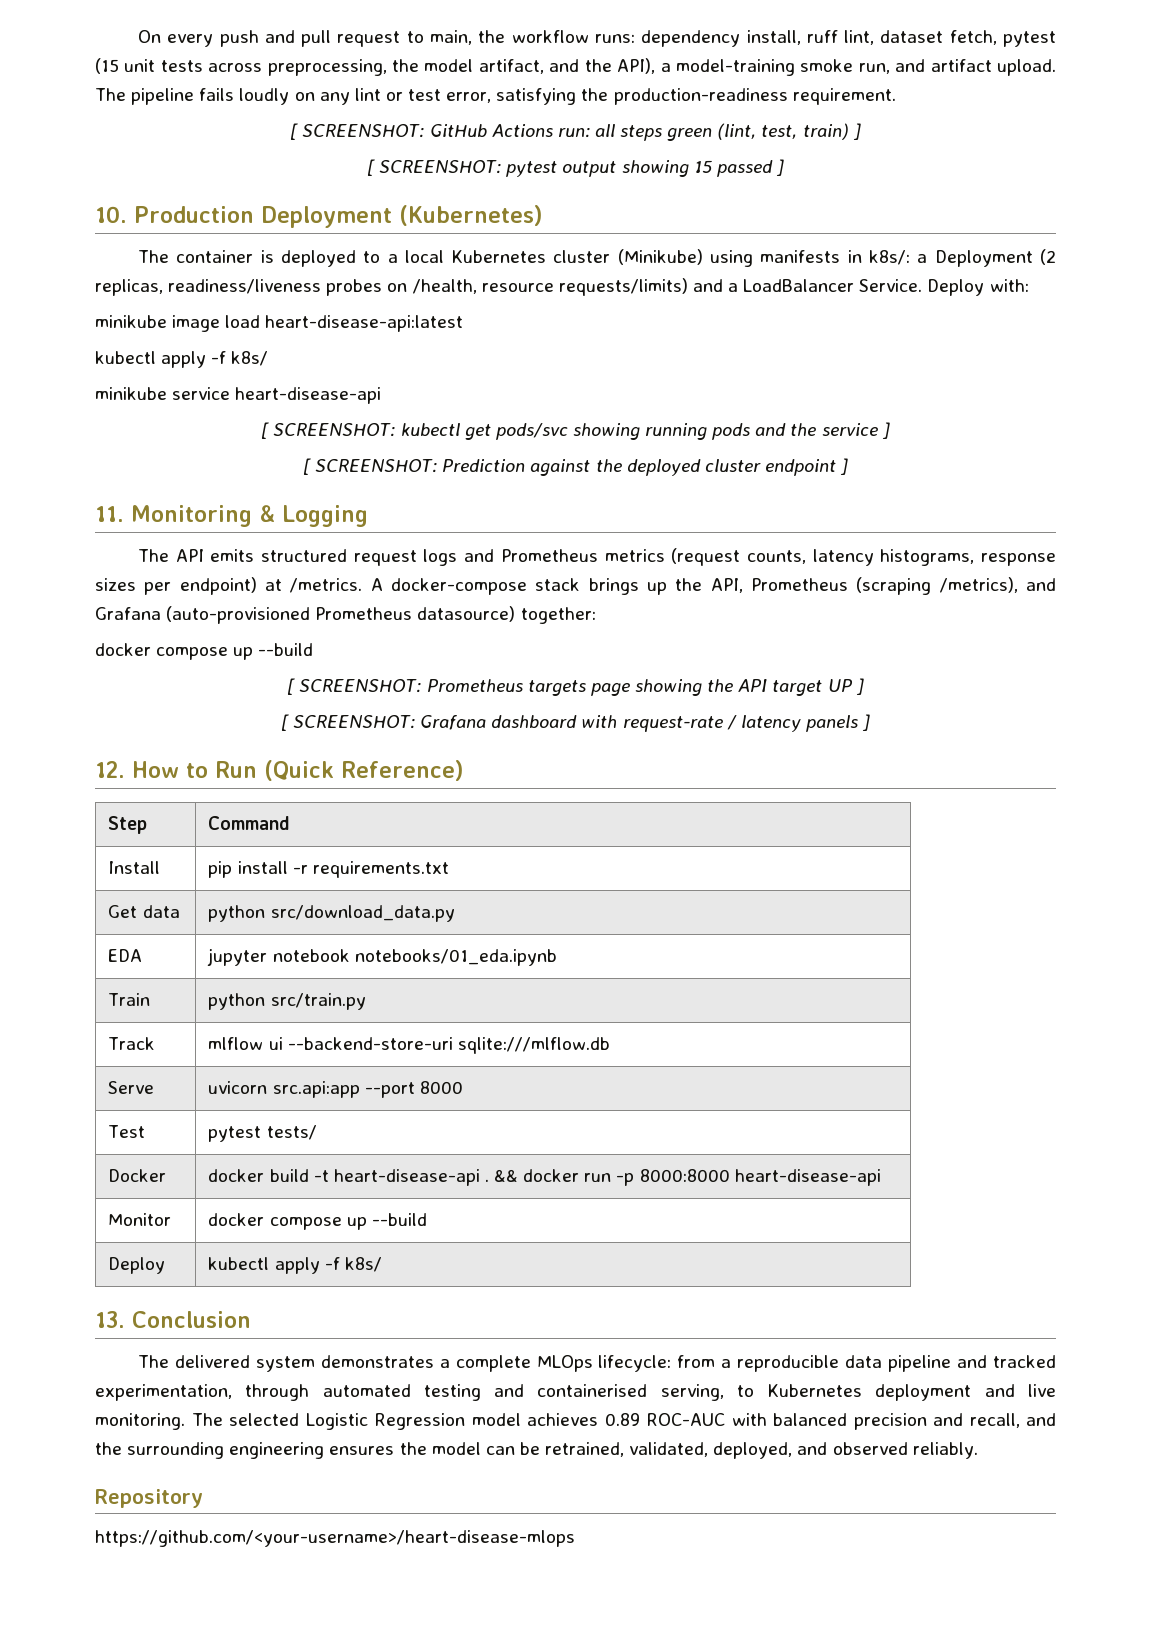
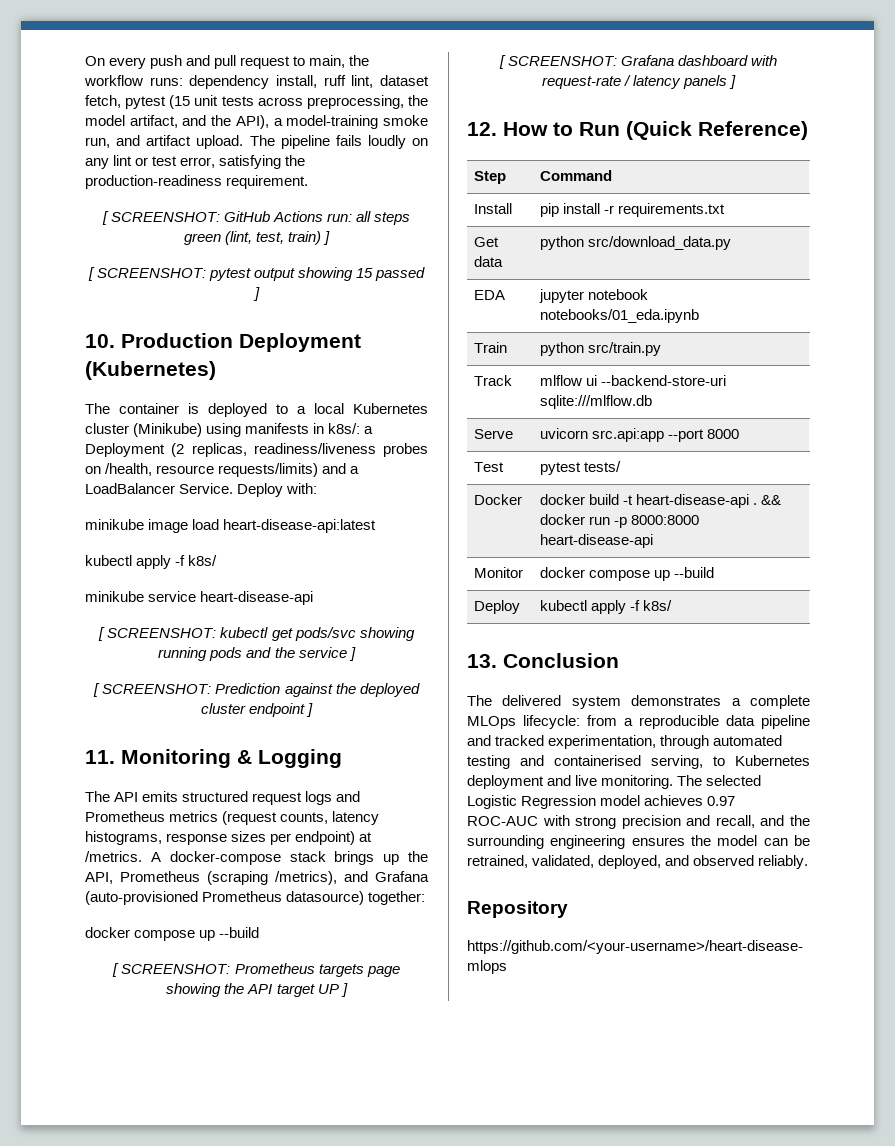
[604,1413,640,1426] 0.89 -> [707,796,736,806] 0.97
[773,1413,847,1426] balanced -> [575,816,617,829] strong

